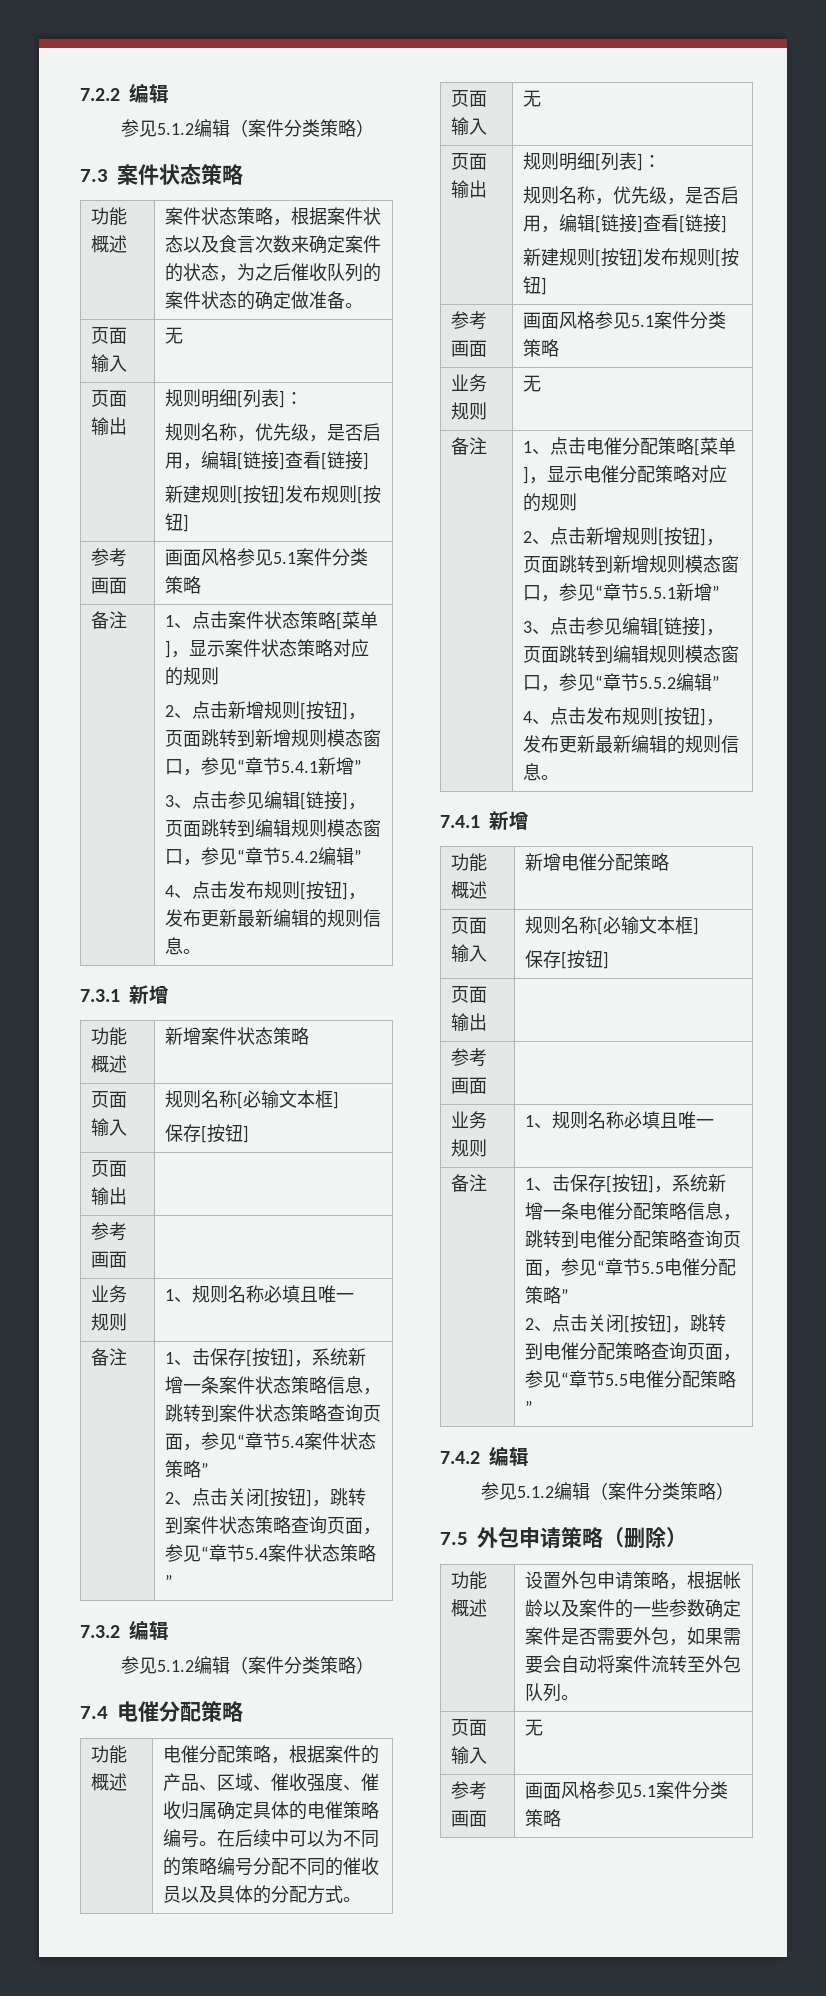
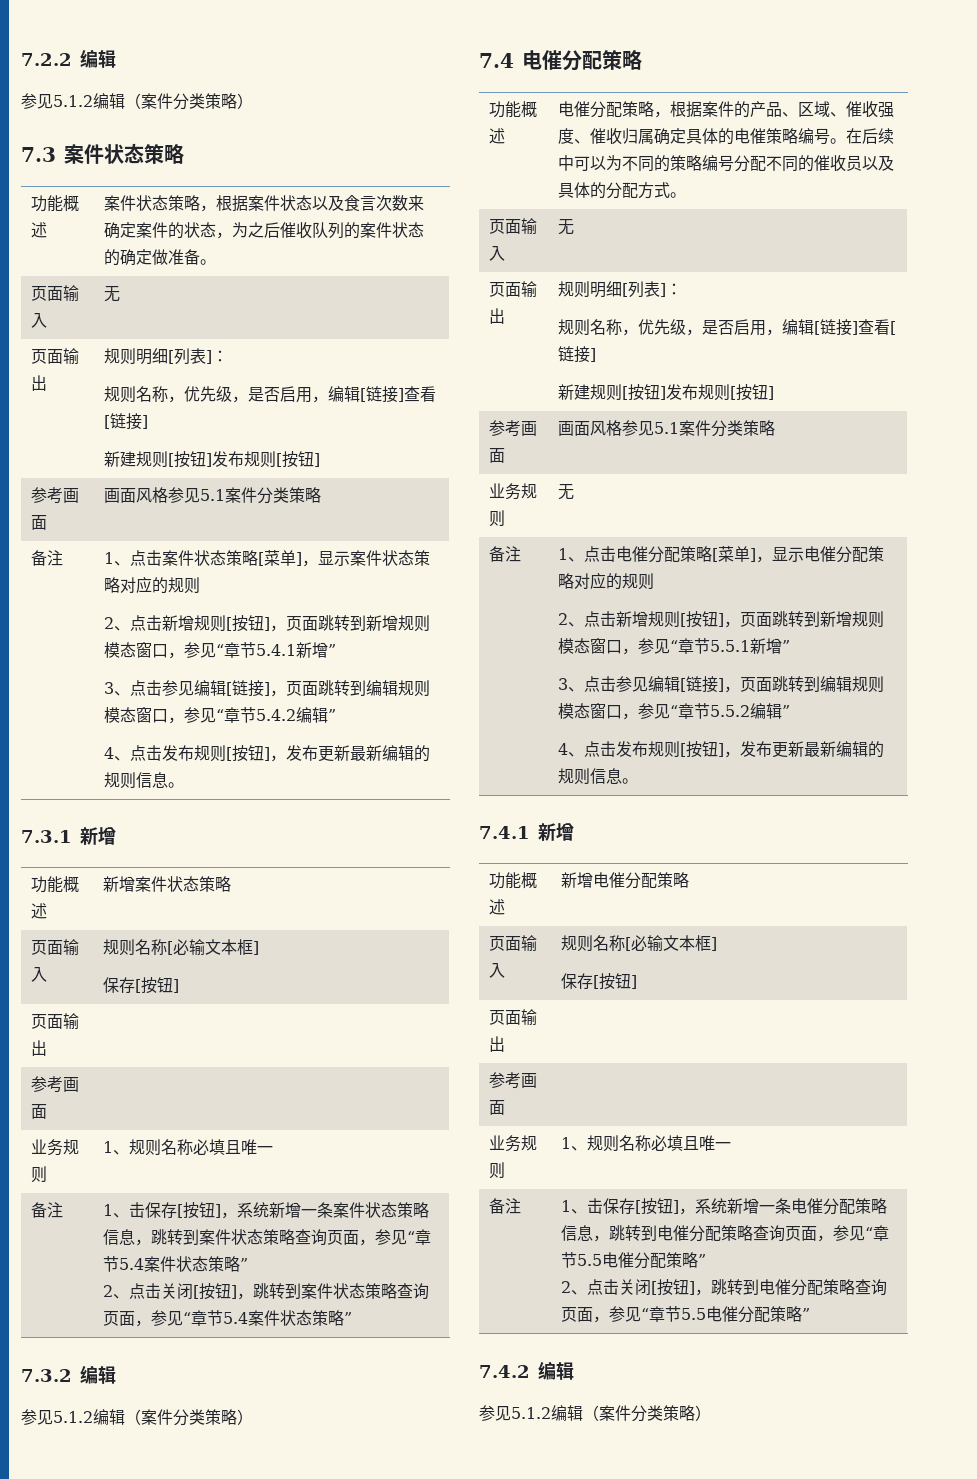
[440,1527,687,1549] [451,1571,488,1590] [451,1599,488,1617] [525,1571,742,1590] [525,1599,742,1618] [525,1627,742,1646] [525,1655,742,1674] [525,1683,580,1702] [451,1719,488,1736] [451,1746,488,1765] [525,1719,544,1736] [451,1781,488,1800] [451,1810,488,1827] [525,1781,729,1799] [525,1809,562,1827] // 7.5外包申请策略（删除） // 功能概述 | 设置外包申请策略，根据帐龄以及案件的一些参数确定案件是否需要外包，如果需要会自动将案件流转至外包队列。 // 页面输入 | 无 // 参考画面 | 画面风格参见5.1案件分类策略 -> (711, 1413) none

